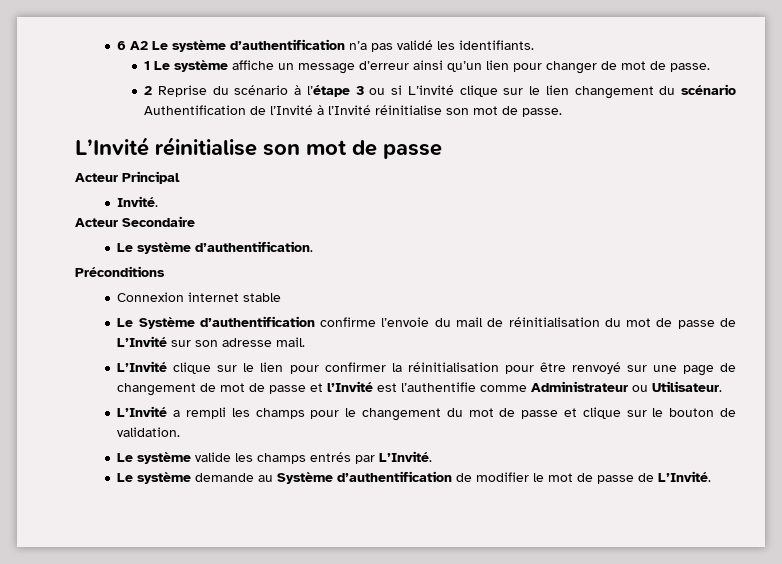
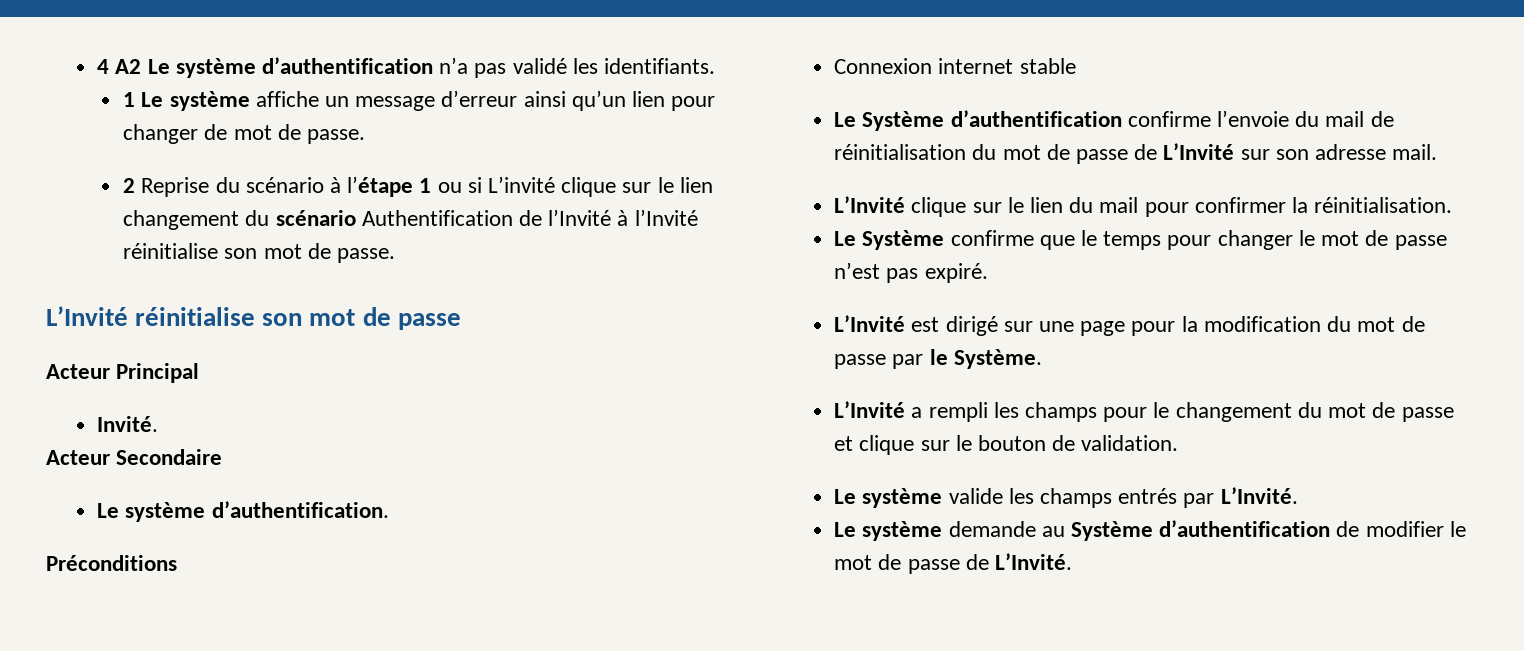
[117,41,127,50] 6 -> [97,59,110,74] 4
[355,86,364,95] 3 -> [419,178,432,193] 1
(284, 367) none -> [1069,197,1139,213] du mail
[407,362,736,376] [117,381,723,396] réinitialisation pour être renvoyé sur une page de changement de mot de passe et l’Invité est l’authentifie comme Administrateur ou Utilisateur. -> [1314,197,1453,213] [834,230,1447,250] [834,262,988,283] [834,315,1425,336] [834,349,1042,369] réinitialisation. // Le Système confirme que le temps pour changer le mot de passe n’est pas expiré. // L’Invité est dirigé sur une page pour la modification du mot de passe par le Système.

